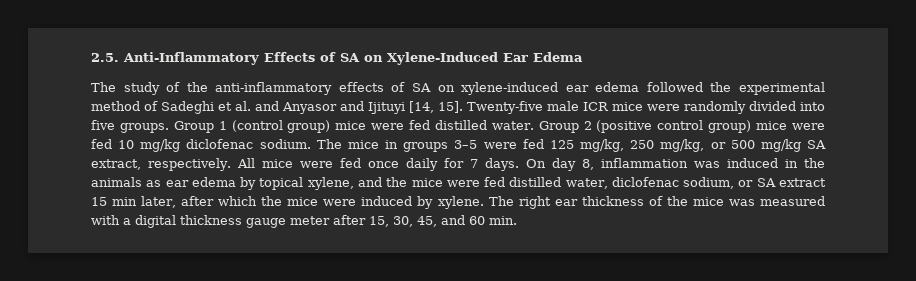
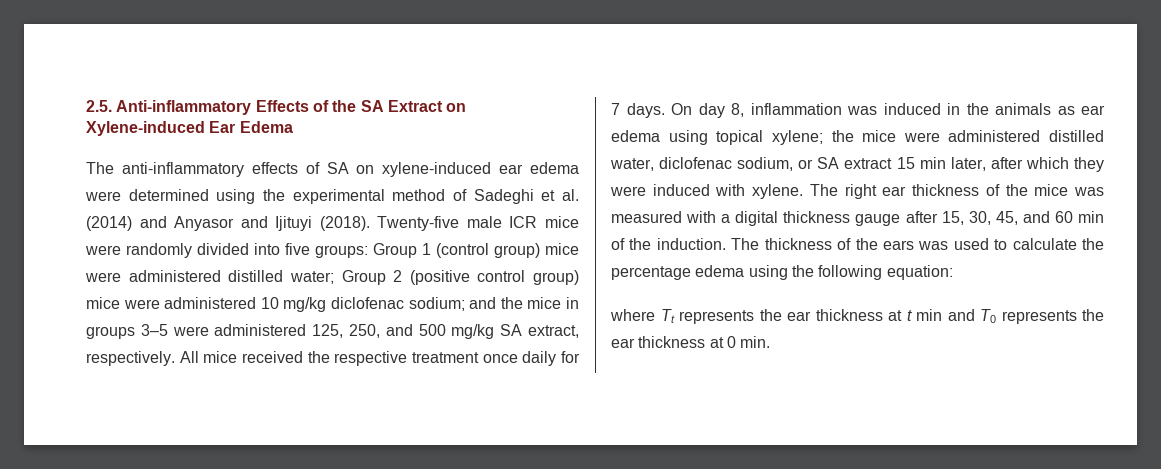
[123,52,259,65] Anti-Inflammatory -> [116,100,252,115] Anti-inflammatory
[340,52,498,65] SA on Xylene-Induced -> [332,100,467,112] [86,121,205,136] the SA Extract on Xylene-induced
[123,82,208,95] study of the -> (114, 168) none
[646,82,703,92] followed -> [85,189,256,204] were determined using
(251, 106) none -> [86,216,132,231] (2014)
[409,101,463,113] [14, 15]. -> [319,216,370,231] (2018).
[119,123,169,133] groups. -> [315,245,368,258] groups:
[409,120,534,130] fed distilled water. -> [128,270,334,284] administered distilled water;
[91,139,112,149] fed -> [164,297,257,309] administered
[259,139,342,149] sodium. The -> [408,297,523,311] sodium; and the
[522,139,726,152] fed 125 mg/kg, 250 mg/kg, or -> [214,324,413,338] administered 125, 250, and
[299,158,361,168] were fed -> [242,351,479,366] received the respective treatment
[240,177,506,190] by topical xylene, and the mice were fed -> [668,130,1041,145] using topical xylene; the mice were administered
[261,196,319,206] the mice -> [1074,157,1104,172] they
[417,196,434,209] by -> [715,184,746,196] with
[290,216,330,225] meter -> (901, 220) none
(485, 220) none -> [1078,211,1104,223] [611,238,1104,250] [611,265,953,280] [610,309,1104,324] [611,336,736,348] min of the induction. The thickness of the ears was used to calculate the percentage edema using the following equation: // where Tt represents the ear thickness at t min and T0 represents the ear thickness at 0

